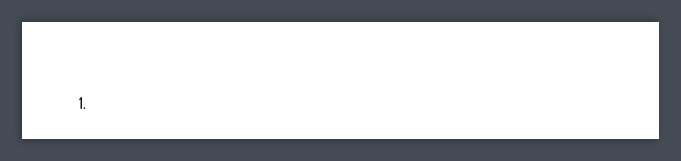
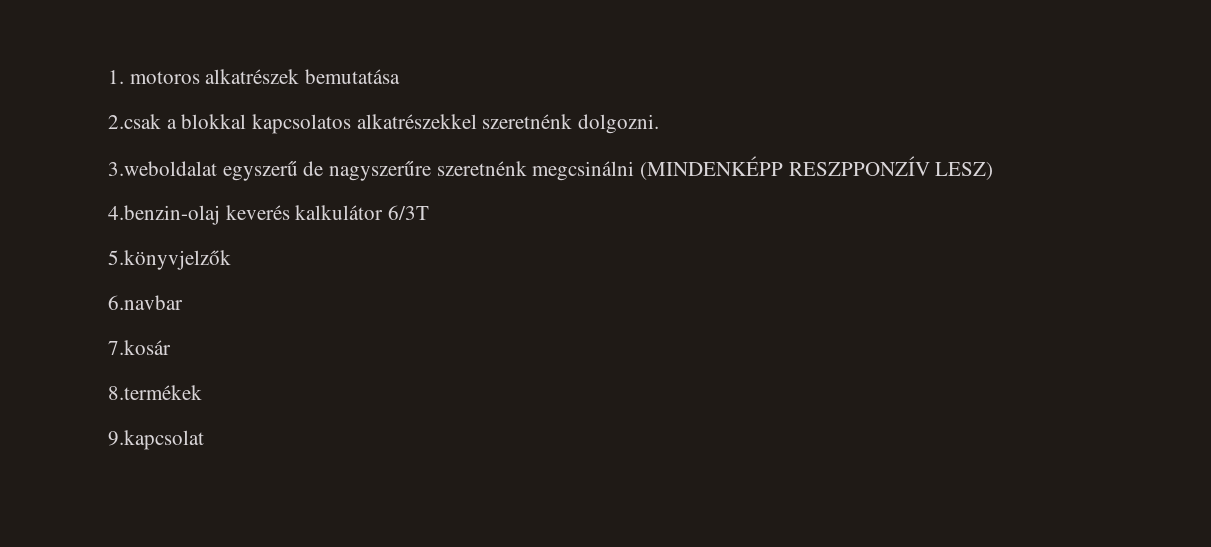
(86, 103) none -> [129,69,401,84] [108,114,660,134] [108,156,994,181] [108,205,430,225] [108,250,231,270] [108,295,183,310] [108,340,171,355] [108,385,202,400] [108,430,204,450] motoros alkatrészek bemutatása // 2.csak a blokkal kapcsolatos alkatrészekkel szeretnénk dolgozni. // 3.weboldalat egyszerű de nagyszerűre szeretnénk megcsinálni (MINDENKÉPP RESZPPONZÍV LESZ) // 4.benzin-olaj keverés kalkulátor 6/3T // 5.könyvjelzők // 6.navbar // 7.kosár // 8.termékek // 9.kapcsolat

